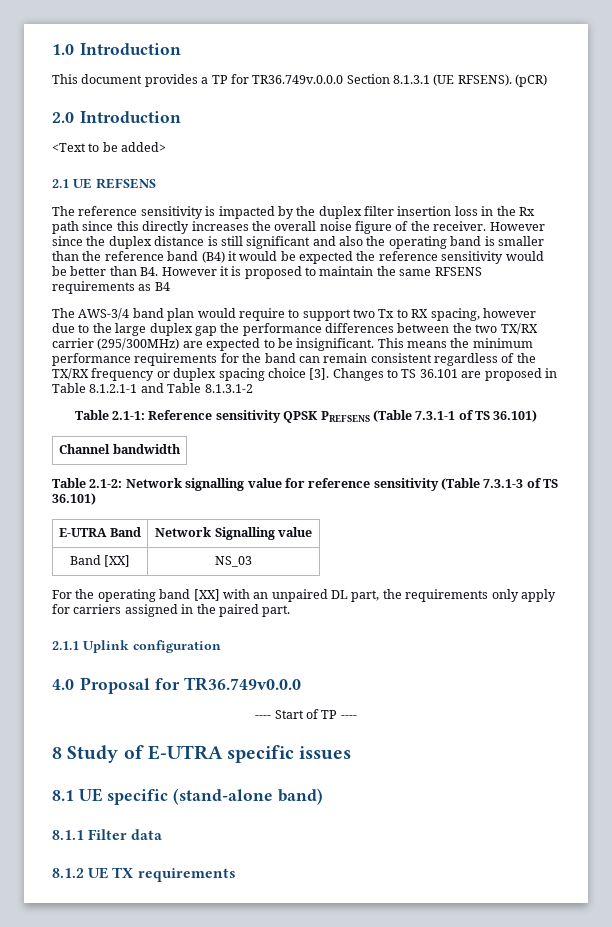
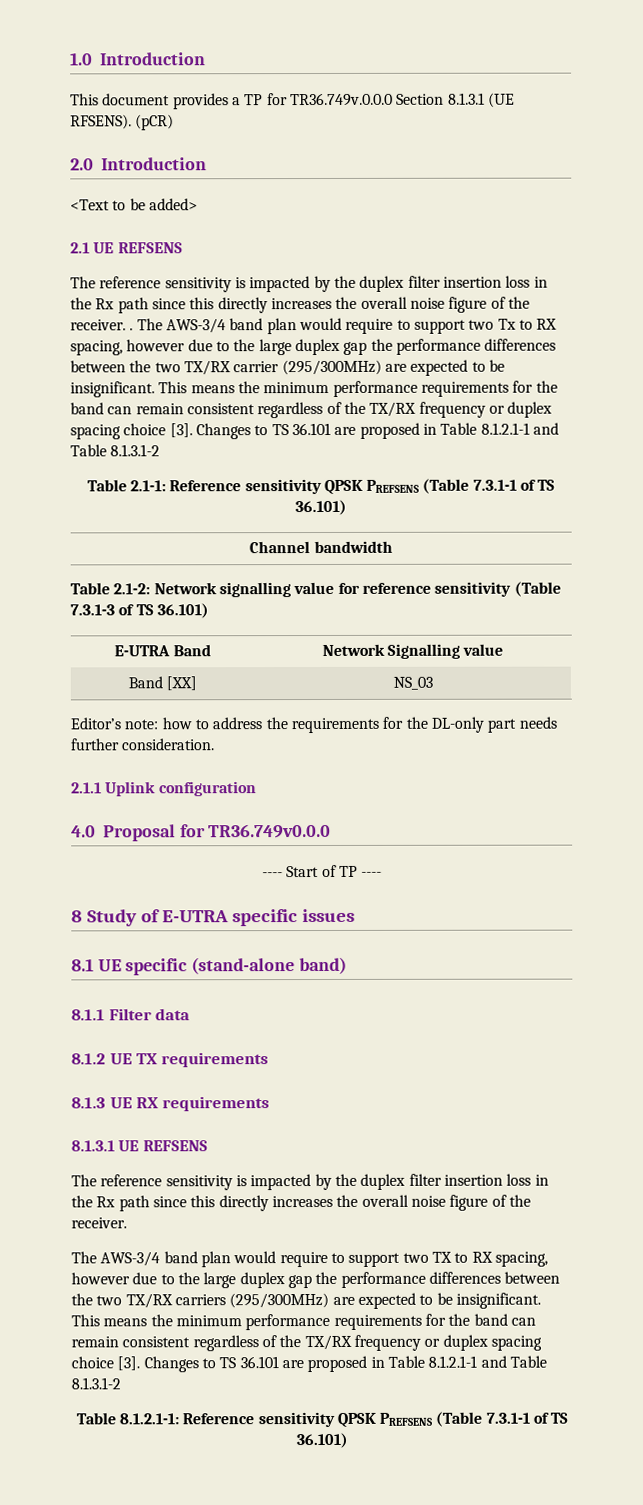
[489,222,545,231] [52,236,544,249] [52,251,544,264] [52,266,482,279] [52,281,170,294] However since the duplex distance is still significant and also the operating band is smaller than the reference band (B4) it would be expected the reference sensitivity would be better than B4. However it is proposed to maintain the same RFSENS requirements as B4 // -> [129,328,134,331] .
[52,589,556,602] [52,604,291,617] For the operating band [XX] with an unpaired DL part, the requirements only apply for carriers assigned in the paired part. -> [70,716,557,734] [70,738,215,751] Editor’s note: how to address the requirements for the DL-only part needs further consideration.
(236, 875) none -> [71,1096,270,1112] [71,1140,208,1152] [71,1173,549,1191] [71,1194,531,1212] [71,1217,127,1229] [71,1251,548,1268] [71,1271,561,1289] [71,1292,541,1309] [71,1313,536,1331] [71,1334,542,1352] [71,1355,547,1373] [71,1377,121,1390] [75,1411,569,1428] [296,1432,348,1449] // 8.1.3 UE RX requirements // 8.1.3.1 UE REFSENS // The reference sensitivity is impacted by the duplex filter insertion loss in the Rx path since this directly increases the overall noise figure of the receiver. // The AWS-3/4 band plan would require to support two TX to RX spacing, however due to the large duplex gap the performance differences between the two TX/RX carriers (295/300MHz) are expected to be insignificant. This means the minimum performance requirements for the band can remain consistent regardless of the TX/RX frequency or duplex spacing choice [3]. Changes to TS 36.101 are proposed in Table 8.1.2.1-1 and Table 8.1.3.1-2 // Table 8.1.2.1-1: Reference sensitivity QPSK PREFSENS (Table 7.3.1-1 of TS 36.101)

